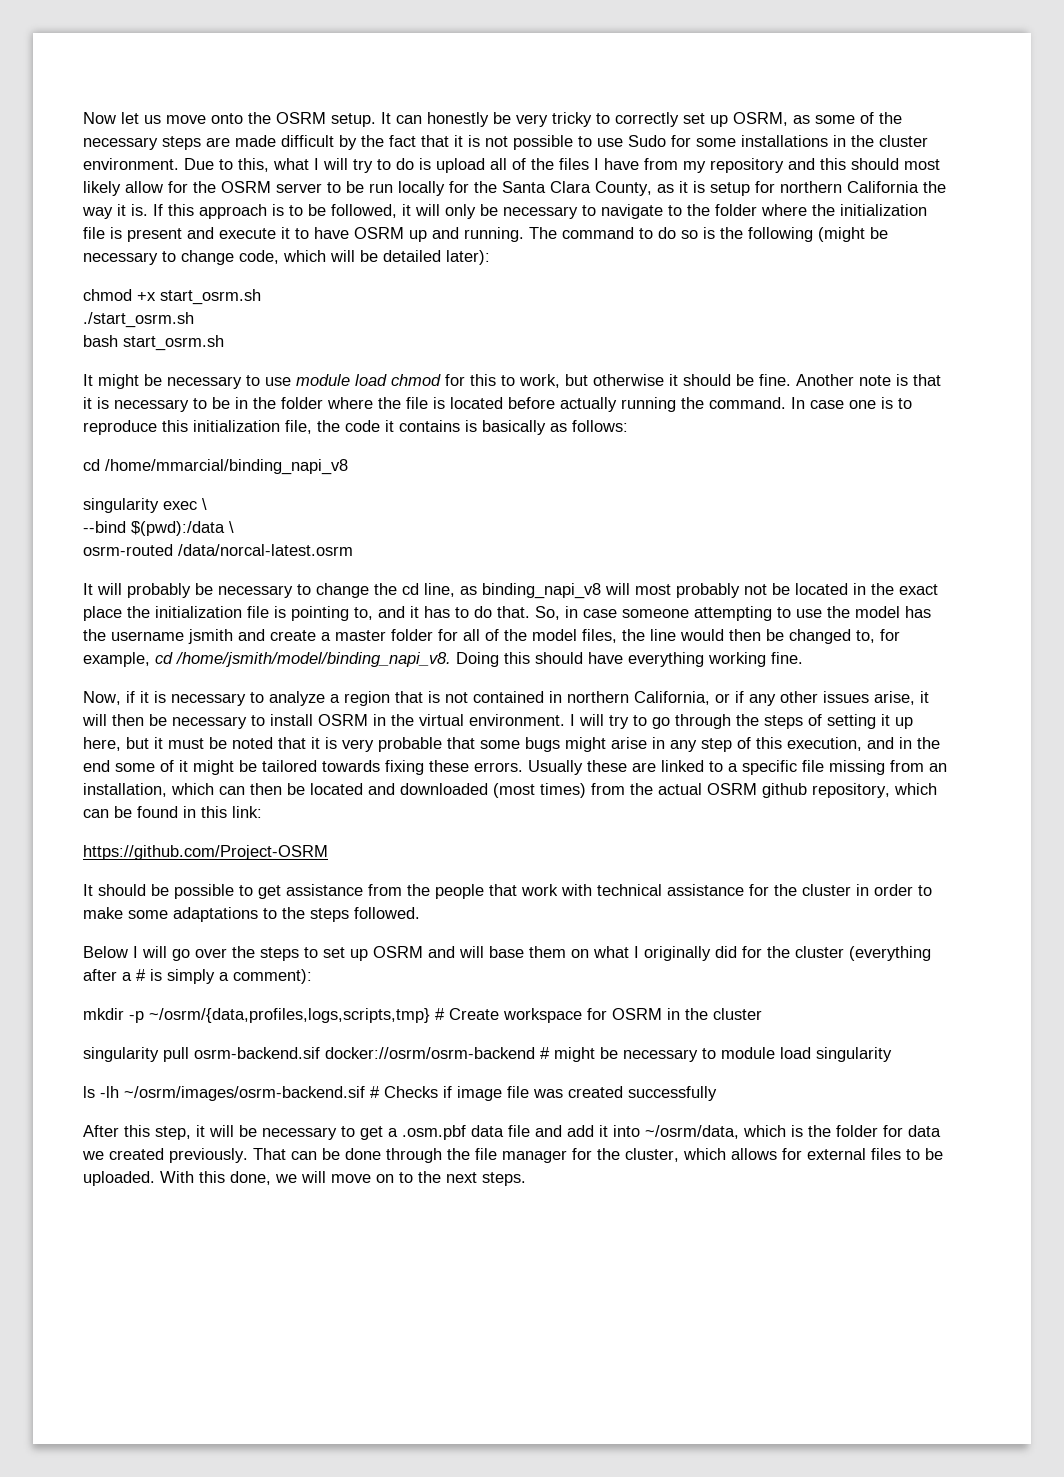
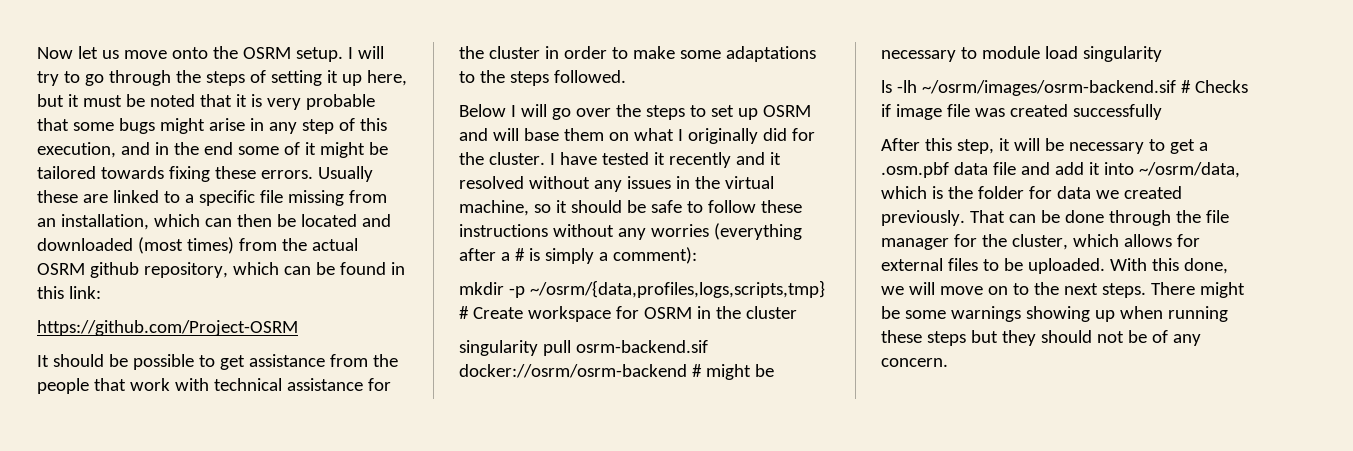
[381,112,902,127] [83,135,928,150] [83,158,940,173] [83,181,946,196] [82,204,927,219] [83,227,888,242] [83,250,490,265] [83,289,261,305] [83,312,194,328] [83,335,224,351] [83,374,941,389] [83,397,912,412] [83,420,628,435] [83,459,348,475] [83,498,207,513] [83,521,234,536] [83,544,353,556] [83,583,938,599] [83,606,931,621] [83,629,900,644] [83,652,803,667] [83,691,929,706] [82,714,565,729] It can honestly be very tricky to correctly set up OSRM, as some of the necessary steps are made difficult by the fact that it is not possible to use Sudo for some installations in the cluster environment. Due to this, what I will try to do is upload all of the files I have from my repository and this should most likely allow for the OSRM server to be run locally for the Santa Clara County, as it is setup for northern California the way it is. If this approach is to be followed, it will only be necessary to navigate to the folder where the initialization file is present and execute it to have OSRM up and running. The command to do so is the following (might be necessary to change code, which will be detailed later): // chmod +x start_osrm.sh // ./start_osrm.sh // bash start_osrm.sh // It might be necessary to use module load chmod for this to work, but otherwise it should be fine. Another note is that it is necessary to be in the folder where the file is located before actually running the command. In case one is to reproduce this initialization file, the code it contains is basically as follows: // cd /home/mmarcial/binding_napi_v8 // singularity exec \ // --bind $(pwd):/data \ // osrm-routed /data/norcal-latest.osrm // It will probably be necessary to change the cd line, as binding_napi_v8 will most probably not be located in the exact place the initialization file is pointing to, and it has to do that. So, in case someone attempting to use the model has the username jsmith and create a master folder for all of the model files, the line would then be changed to, for example, cd /home/jsmith/model/binding_napi_v8. Doing this should have everything working fine. // Now, if it is necessary to analyze a region that is not contained in northern California, or if any other issues arise, it will then be necessary to install OSRM in the virtual environment. -> (343, 54) none
[795,946,844,958] cluster -> [488,152,781,168] [459,176,774,192] [459,200,802,216] [459,224,709,240] cluster. I have tested it recently and it resolved without any issues in the virtual machine, so it should be safe to follow these instructions without any worries
(526, 1179) none -> [1150,282,1245,298] [881,306,1228,322] [881,330,1201,346] [881,358,948,367] There might be some warnings showing up when running these steps but they should not be of any concern.

